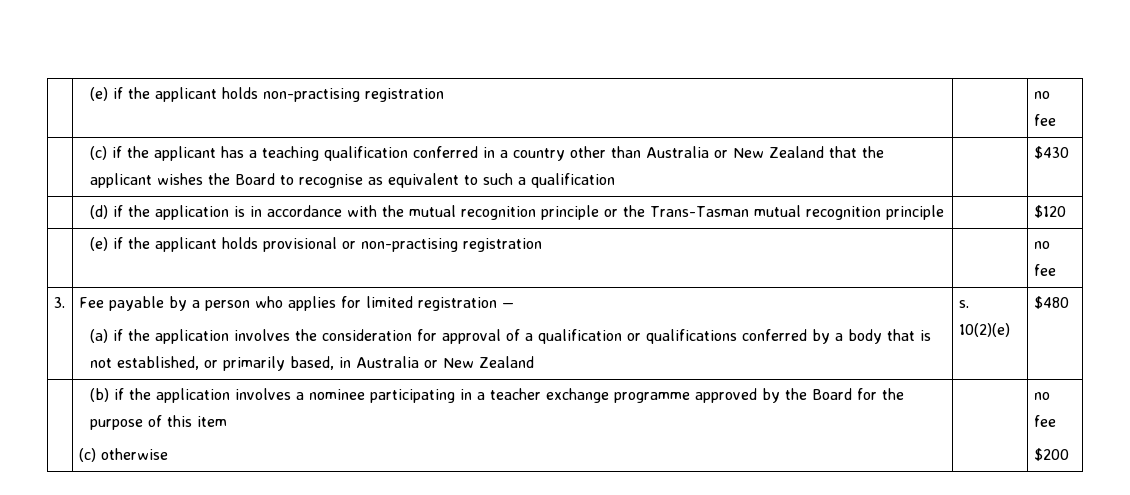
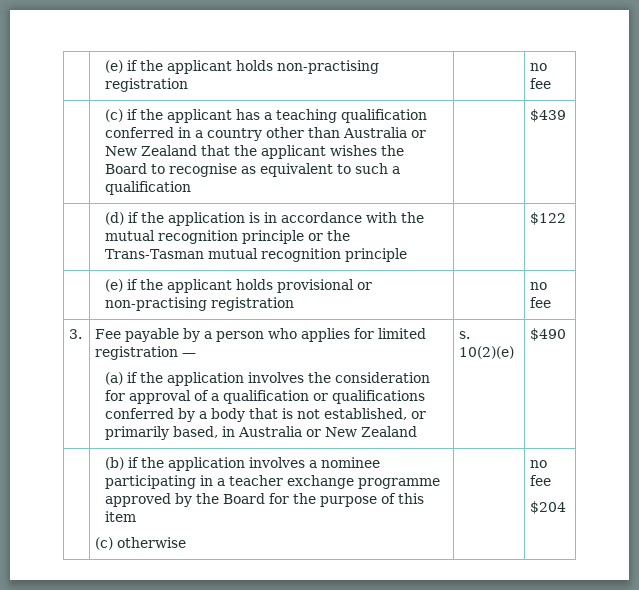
[1033,146,1069,159] $430 -> [530,109,567,122] $439
[1033,205,1066,218] $120 -> [530,212,567,225] $122
[1033,296,1069,309] $480 -> [530,328,567,341] $490
[1033,448,1069,461] $200 -> [530,501,567,514] $204

